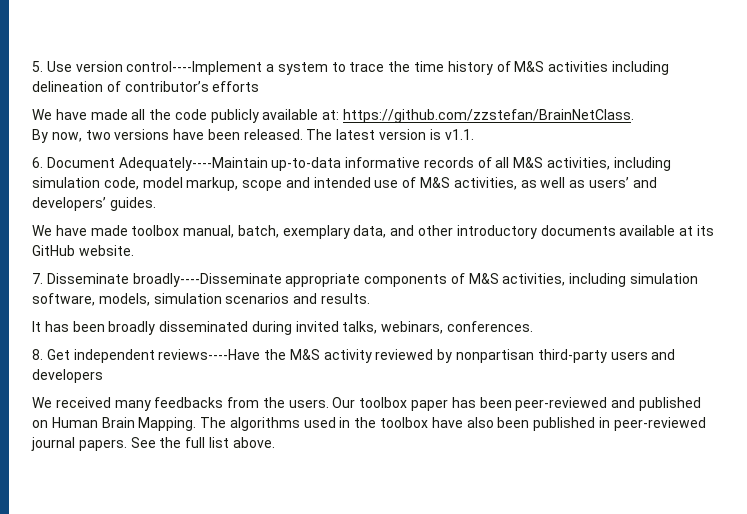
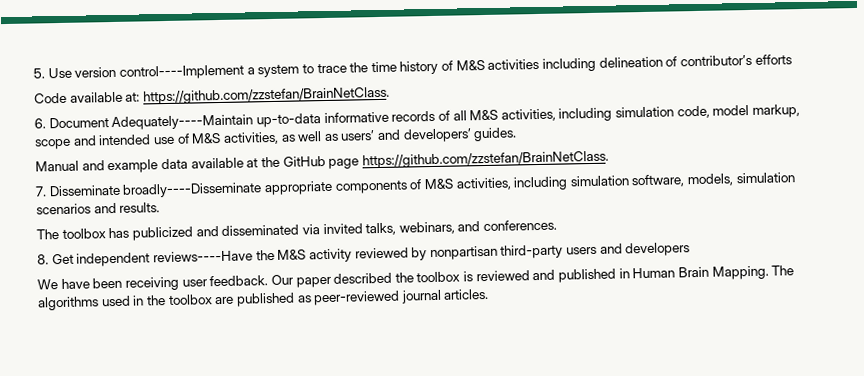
[32,109,635,123] [32,129,474,143] We have made all the code publicly available at: https://github.com/zzstefan/BrainNetClass. // By now, two versions have been released. The latest version is v1.1. -> [34,86,390,105] Code available at: https://github.com/zzstefan/BrainNetClass.
[32,225,714,239] [32,245,134,256] We have made toolbox manual, batch, exemplary data, and other introductory documents available at its GitHub website. -> [35,150,609,174] Manual and example data available at the GitHub page https://github.com/zzstefan/BrainNetClass.
[32,321,292,335] It has been broadly disseminated during -> [36,224,320,241] The toolbox has publicized and disseminated via
(444, 327) none -> [457,221,481,232] and
[55,397,608,411] received many feedbacks from the users. Our toolbox paper has been peer-reviewed -> [60,270,530,291] have been receiving user feedback. Our paper described the toolbox is reviewed
[32,420,48,428] on -> [618,268,630,279] in
[431,417,706,431] [31,437,275,451] have also been published in peer-reviewed journal papers. See the full list above. -> [215,288,490,307] are published as peer-reviewed journal articles.

